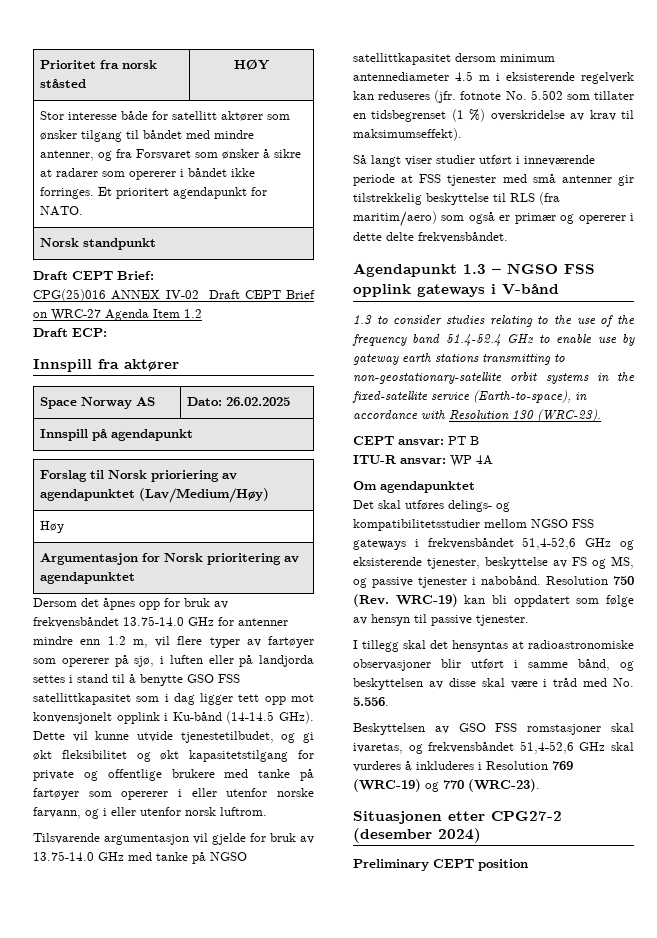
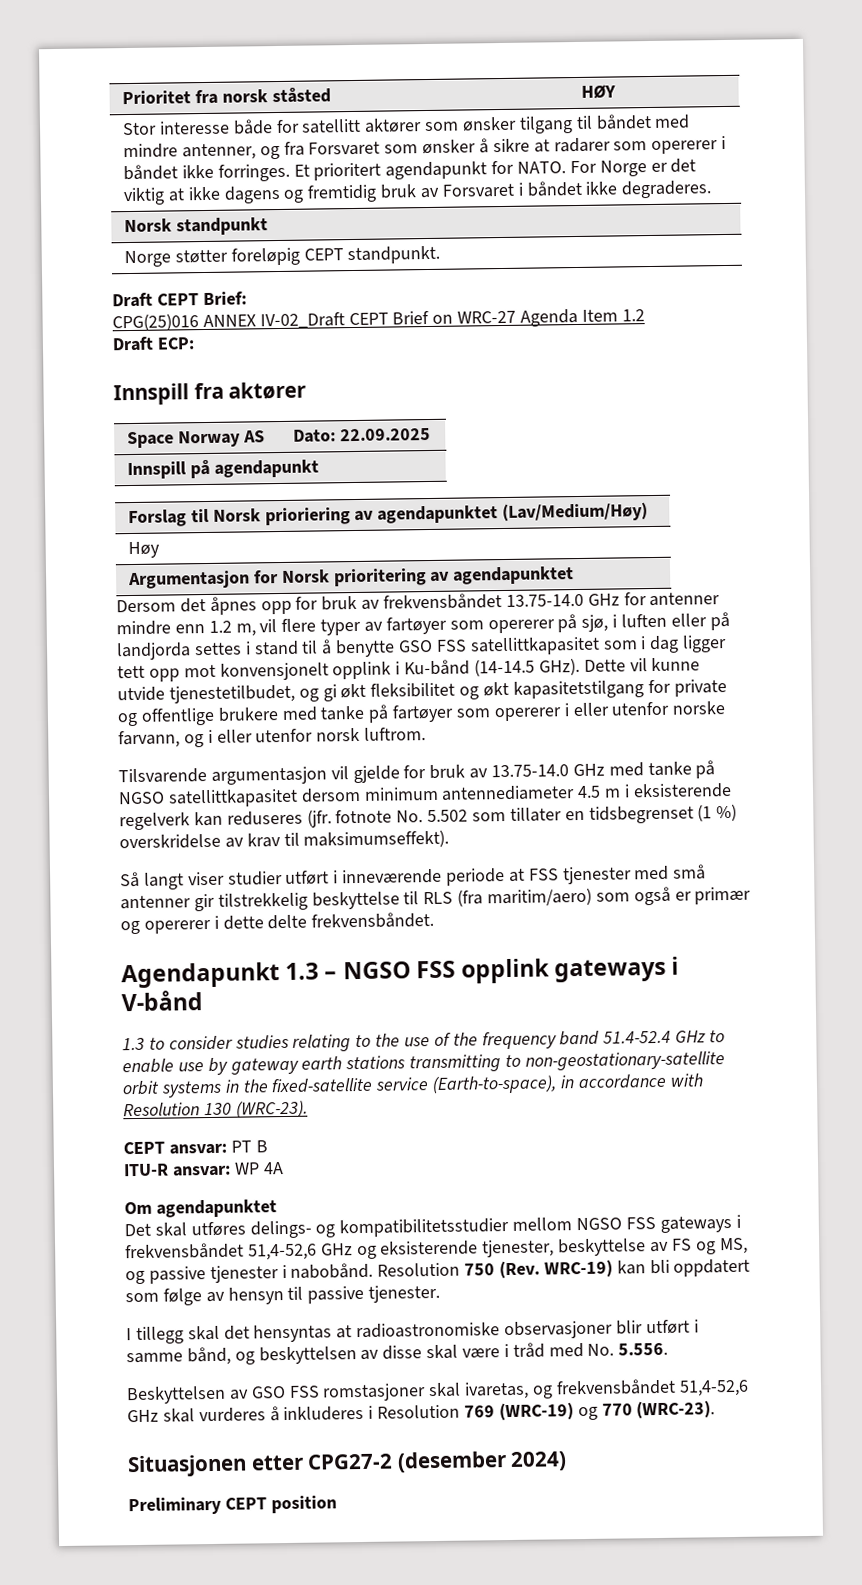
[39,238,156,250] // Norsk standpunkt -> [569,158,697,177] [123,180,713,206] [124,217,268,236] [124,245,441,268] For Norge er det viktig at ikke dagens og fremtidig bruk av Forsvaret i båndet ikke degraderes. // Norsk standpunkt // Norge støtter foreløpig CEPT standpunkt.
[225,397,290,406] 26.02.2025 -> [339,427,431,442] 22.09.2025

